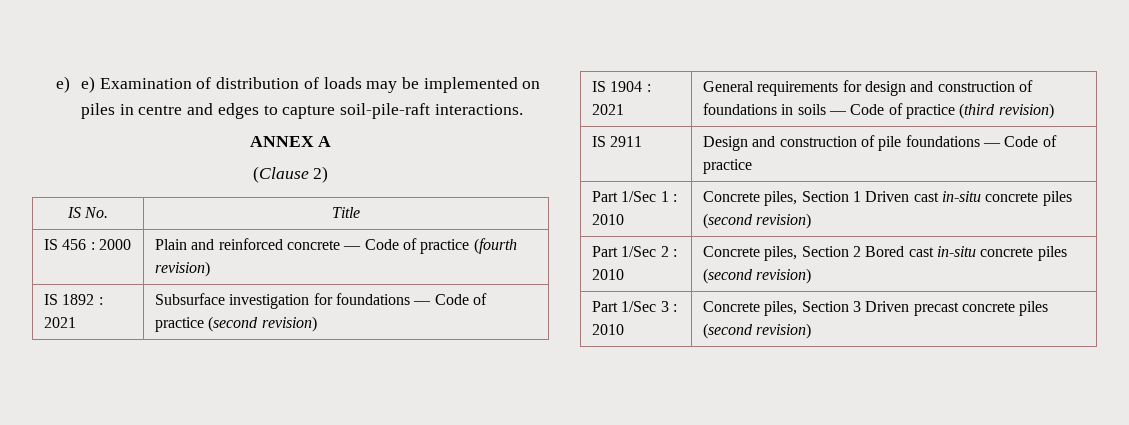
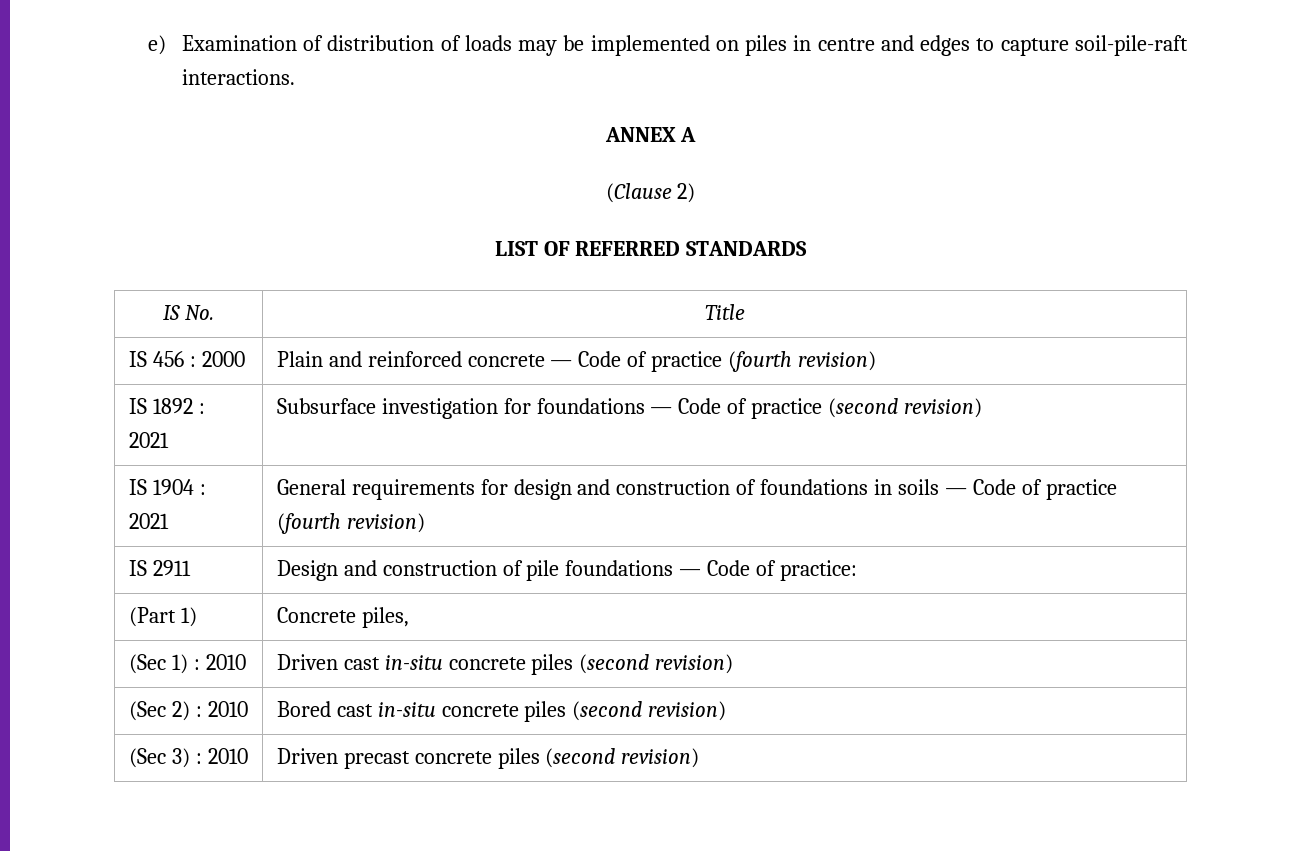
[56,76,95,93] e) e) -> [147,35,166,55] e)
(329, 174) none -> [494,241,808,256] // LIST OF REFERRED STANDARDS
[959,103,996,119] (third -> [276,513,341,534] (fourth
[702,159,752,174] [591,191,677,202] [591,214,624,225] [702,191,861,206] practice // Part 1/Sec 1 : 2010 | Concrete piles, Section 1 -> [780,560,858,581] [128,607,197,627] [276,607,409,628] [128,654,246,674] practice: // (Part 1) | Concrete piles, // (Sec 1) : 2010 |
[591,246,677,257] [591,269,624,280] [702,246,861,261] Part 1/Sec 2 : 2010 | Concrete piles, Section 2 -> [128,701,248,721] (Sec 2) : 2010 |
[591,301,677,312] [591,324,624,335] [702,301,861,316] Part 1/Sec 3 : 2010 | Concrete piles, Section 3 -> [128,748,248,768] (Sec 3) : 2010 |

